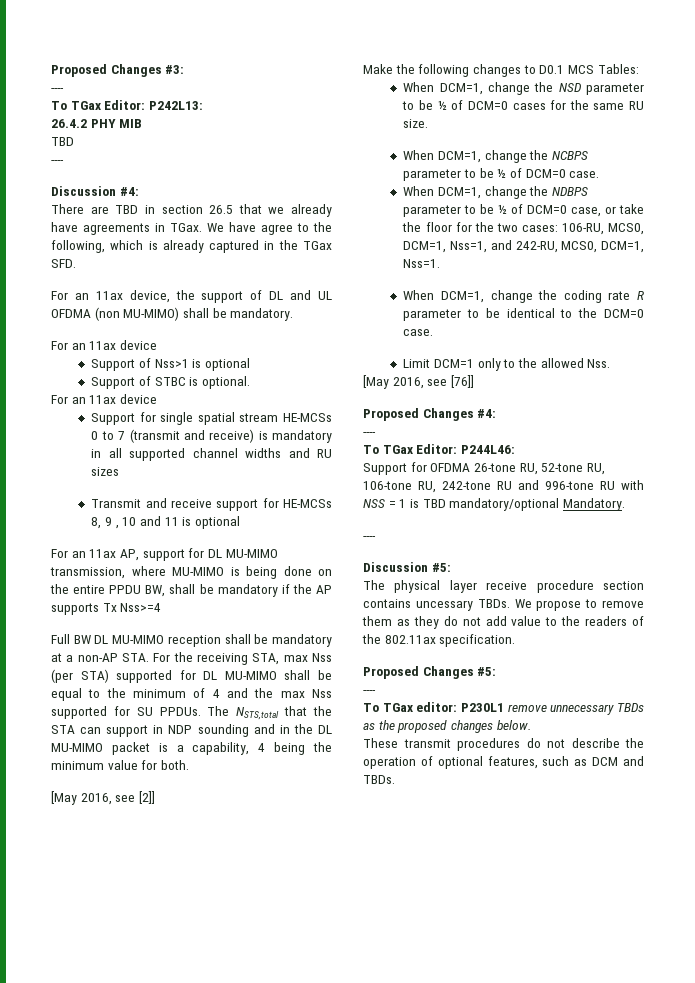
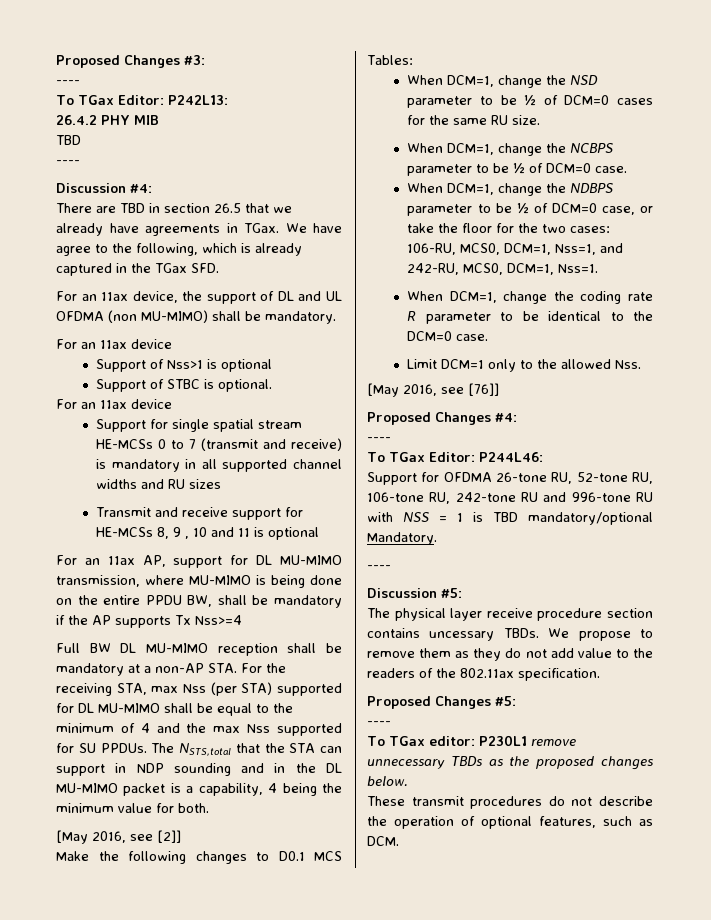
[592,756,644,766] [363,775,395,784] DCM and TBDs. -> [367,836,399,846] DCM.

